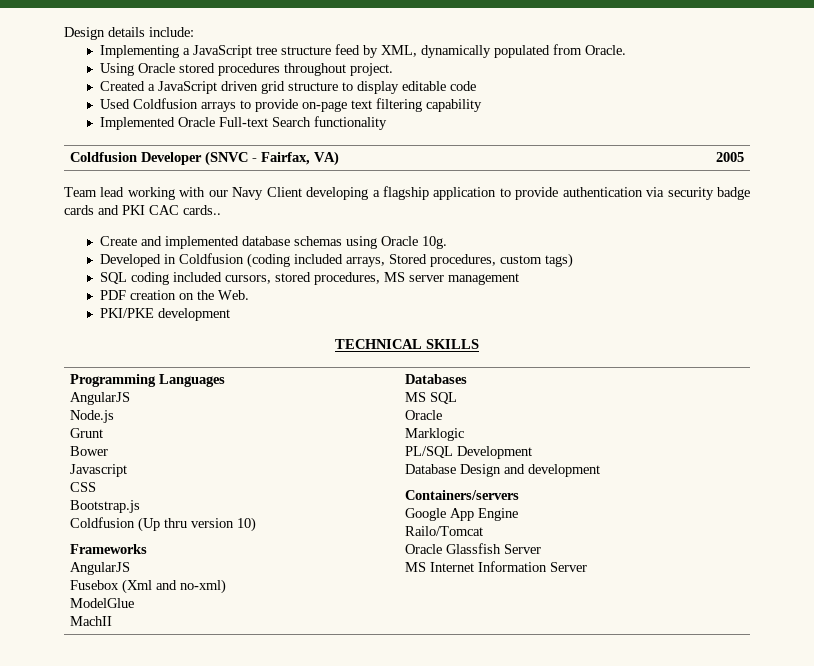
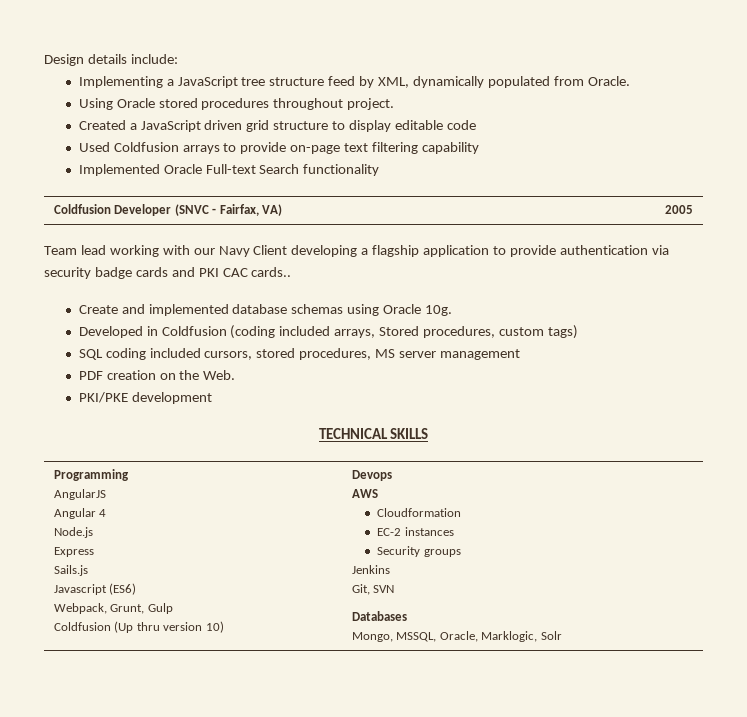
[159,374,226,387] [70,392,131,405] Languages // AngularJS -> [53,489,106,500] [53,508,107,519] // AngularJS // Angular 4
[70,428,104,438] [70,446,109,456] Grunt // Bower -> [53,547,94,557] [53,565,88,576] Express // Sails.js
[70,482,97,492] [70,500,141,513] // CSS // Bootstrap.js -> [109,583,137,595] [53,603,173,614] (ES6) // Webpack, Grunt, Gulp
[70,544,148,554] [70,562,131,575] [70,579,227,594] [70,598,135,608] [70,616,113,626] [405,374,468,384] [405,392,458,404] [405,410,443,420] [405,428,465,441] [405,446,533,459] [405,464,601,477] [405,490,520,500] [405,508,519,521] [405,526,484,536] [405,543,542,554] [405,561,588,572] // Frameworks // AngularJS // Fusebox (Xml and no-xml) // ModelGlue // MachII | Databases // MS SQL // Oracle // Marklogic // PL/SQL Development // Database Design and development // Containers/servers // Google App Engine // Railo/Tomcat // Oracle Glassfish Server // MS Internet Information Server -> [351,470,392,481] [351,489,378,498] [377,508,462,517] [377,527,454,536] [377,546,461,557] [351,565,390,574] [351,584,395,595] [351,611,407,621] [351,631,562,642] | Devops // AWS // Cloudformation // EC-2 instances // Security groups // Jenkins // Git, SVN // Databases // Mongo, MSSQL, Oracle, Marklogic, Solr

